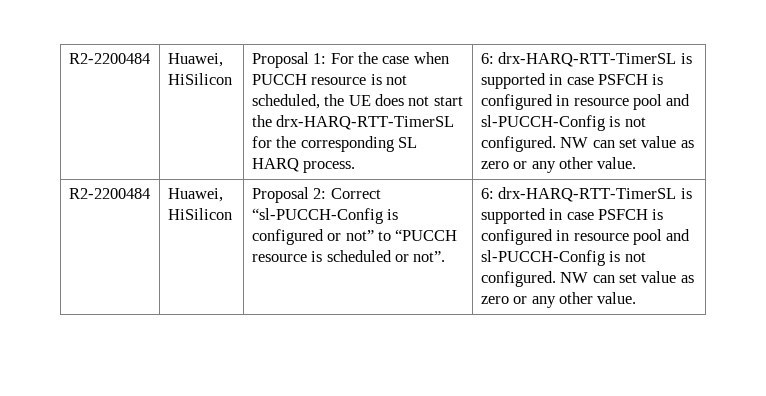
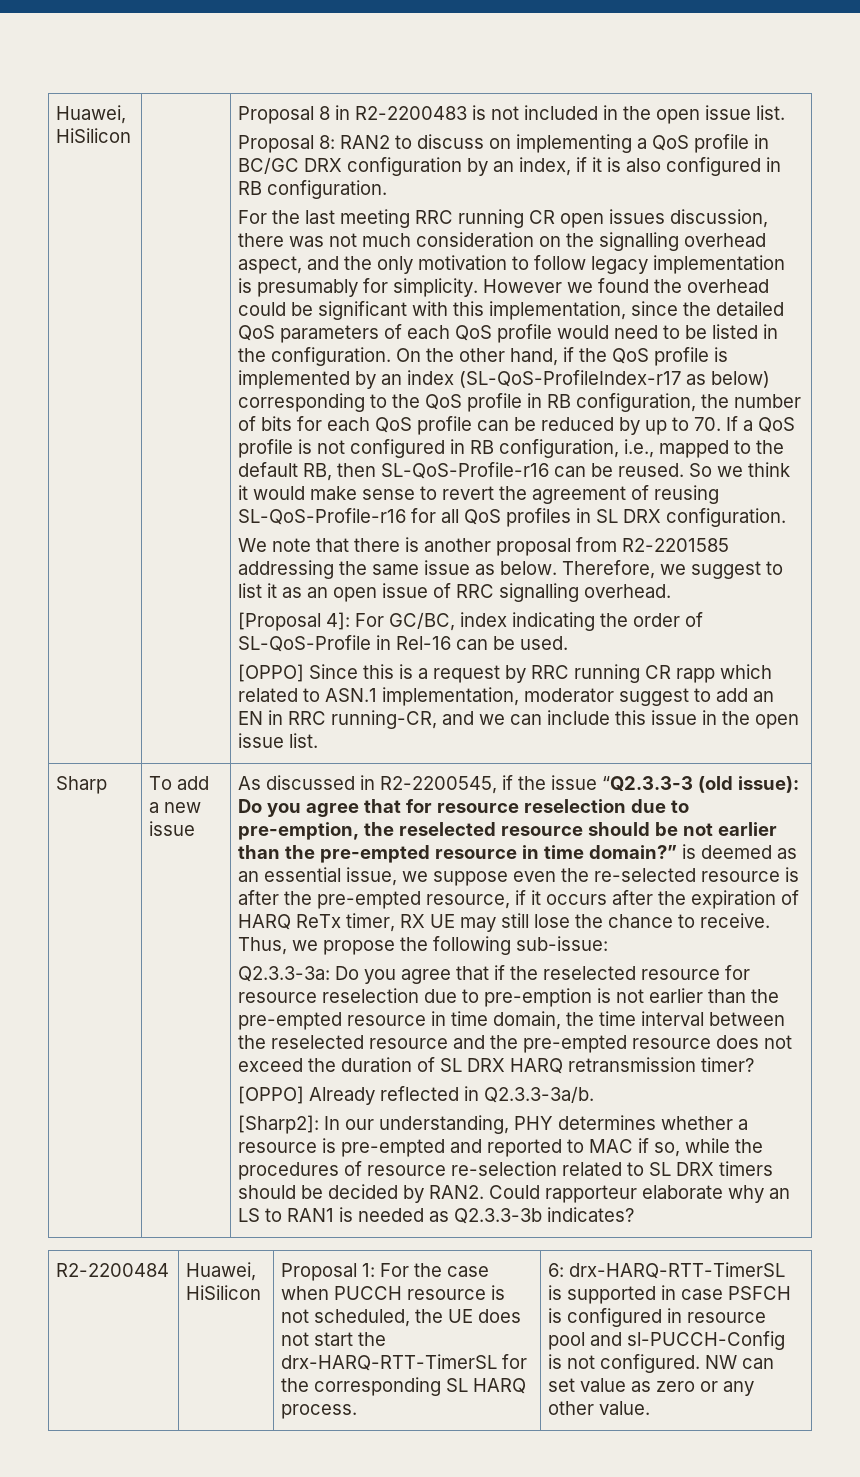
(68, 58) none -> [56,105,127,124] [56,128,132,143] [238,105,786,124] [238,134,770,153] [238,157,782,176] [238,180,388,199] [238,209,769,228] [238,232,767,251] [238,255,786,274] [238,278,770,297] [238,301,785,320] [238,324,779,343] [238,347,729,366] [238,370,771,389] [238,393,802,412] [238,416,796,435] [238,439,785,458] [238,462,791,481] [238,485,720,504] [238,508,787,527] [238,537,730,556] [238,560,784,579] [238,583,672,602] [238,612,704,631] [238,635,569,652] [238,664,773,683] [238,687,775,706] [238,710,800,729] [238,733,319,748] [56,776,108,794] [149,776,210,790] [149,802,202,813] [149,821,196,836] [238,775,800,794] [238,799,690,817] [238,822,778,840] [238,844,798,863] [238,867,800,886] [238,890,800,909] [238,913,771,932] [238,936,609,955] [238,965,751,984] [238,988,780,1007] [238,1011,786,1030] [238,1035,793,1053] [238,1057,755,1074] [238,1086,595,1105] [238,1115,749,1134] [238,1138,764,1157] [238,1161,774,1180] [238,1184,791,1203] [238,1207,635,1224] Huawei, HiSilicon | | Proposal 8 in R2-2200483 is not included in the open issue list. // Proposal 8: RAN2 to discuss on implementing a QoS profile in BC/GC DRX configuration by an index, if it is also configured in RB configuration. // For the last meeting RRC running CR open issues discussion, there was not much consideration on the signalling overhead aspect, and the only motivation to follow legacy implementation is presumably for simplicity. However we found the overhead could be significant with this implementation, since the detailed QoS parameters of each QoS profile would need to be listed in the configuration. On the other hand, if the QoS profile is implemented by an index (SL-QoS-ProfileIndex-r17 as below) corresponding to the QoS profile in RB configuration, the number of bits for each QoS profile can be reduced by up to 70. If a QoS profile is not configured in RB configuration, i.e., mapped to the default RB, then SL-QoS-Profile-r16 can be reused. So we think it would make sense to revert the agreement of reusing SL-QoS-Profile-r16 for all QoS profiles in SL DRX configuration. // We note that there is another proposal from R2-2201585 addressing the same issue as below. Therefore, we suggest to list it as an open issue of RRC signalling overhead. // [Proposal 4]: For GC/BC, index indicating the order of SL-QoS-Profile in Rel-16 can be used. // [OPPO] Since this is a request by RRC running CR rapp which related to ASN.1 implementation, moderator suggest to add an EN in RRC running-CR, and we can include this issue in the open issue list. // Sharp | To add a new issue | As discussed in R2-2200545, if the issue “Q2.3.3-3 (old issue): Do you agree that for resource reselection due to pre-emption, the reselected resource should be not earlier than the pre-empted resource in time domain?” is deemed as an essential issue, we suppose even the re-selected resource is after the pre-empted resource, if it occurs after the expiration of HARQ ReTx timer, RX UE may still lose the chance to receive. Thus, we propose the following sub-issue: // Q2.3.3-3a: Do you agree that if the reselected resource for resource reselection due to pre-emption is not earlier than the pre-empted resource in time domain, the time interval between the reselected resource and the pre-empted resource does not exceed the duration of SL DRX HARQ retransmission timer? // [OPPO] Already reflected in Q2.3.3-3a/b. // [Sharp2]: In our understanding, PHY determines whether a resource is pre-empted and reported to MAC if so, while the procedures of resource re-selection related to SL DRX timers should be decided by RAN2. Could rapporteur elaborate why an LS to RAN1 is needed as Q2.3.3-3b indicates? //
[68,188,150,199] [167,188,223,202] [167,208,232,220] [251,187,381,203] [251,208,399,224] [251,229,458,245] [251,250,446,262] [480,187,692,202] [480,208,664,224] [480,229,691,245] [480,250,646,266] [480,271,694,287] [480,292,637,308] // R2-2200484 | Huawei, HiSilicon | Proposal 2: Correct “sl-PUCCH-Config is configured or not” to “PUCCH resource is scheduled or not”. | 6: drx-HARQ-RTT-TimerSL is supported in case PSFCH is configured in resource pool and sl-PUCCH-Config is not configured. NW can set value as zero or any other value. -> (651, 1408) none

